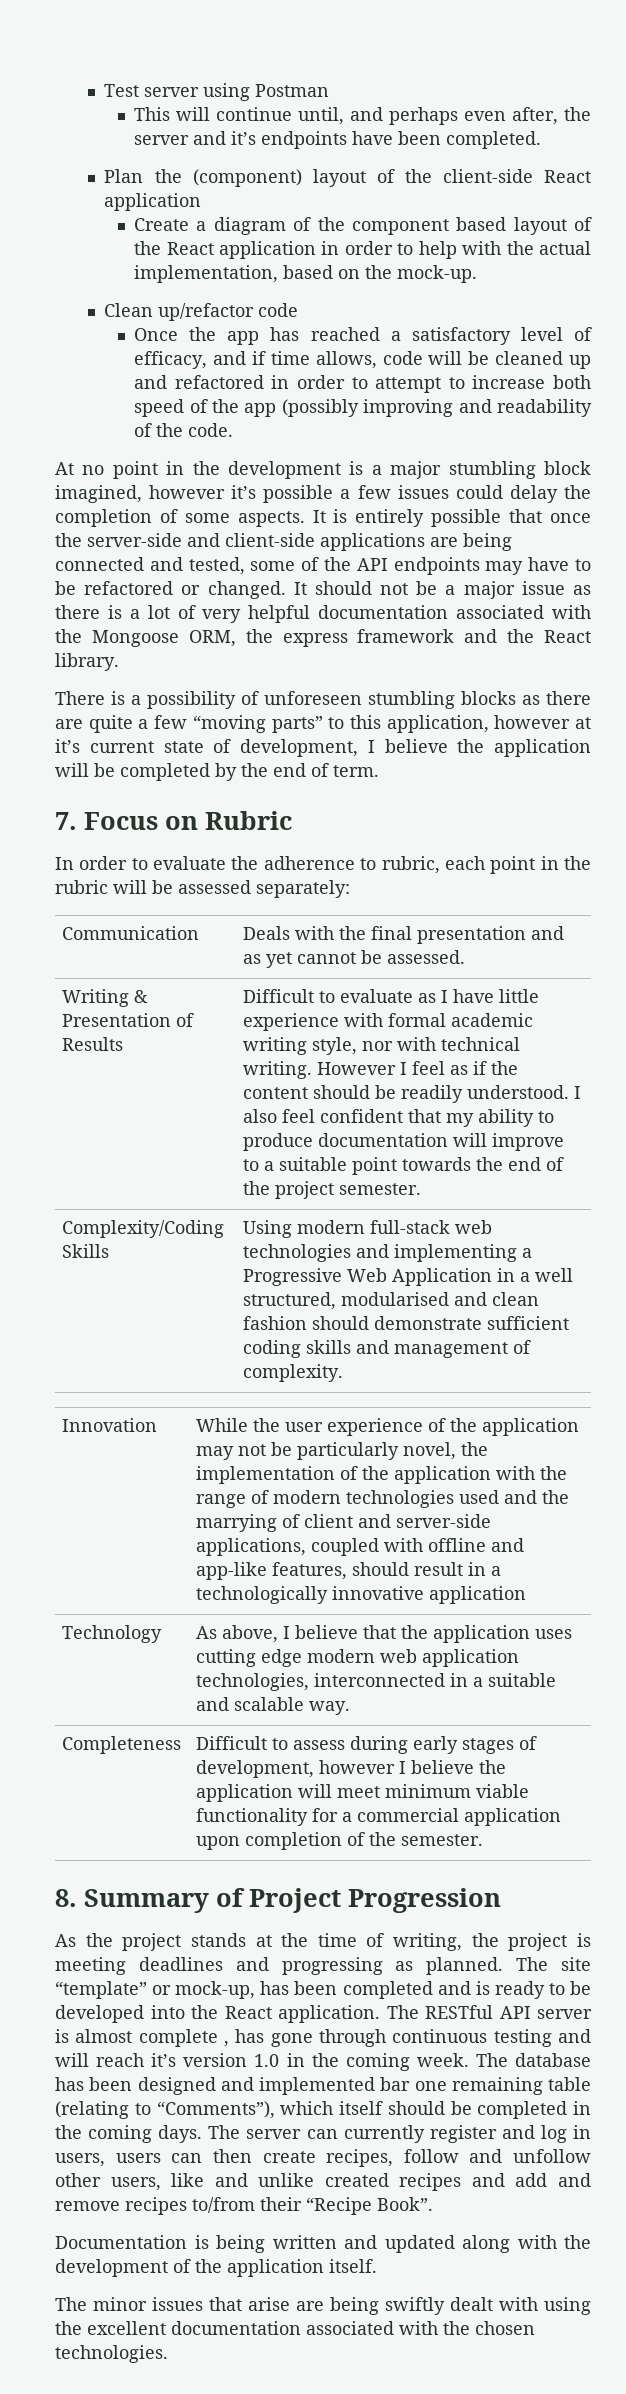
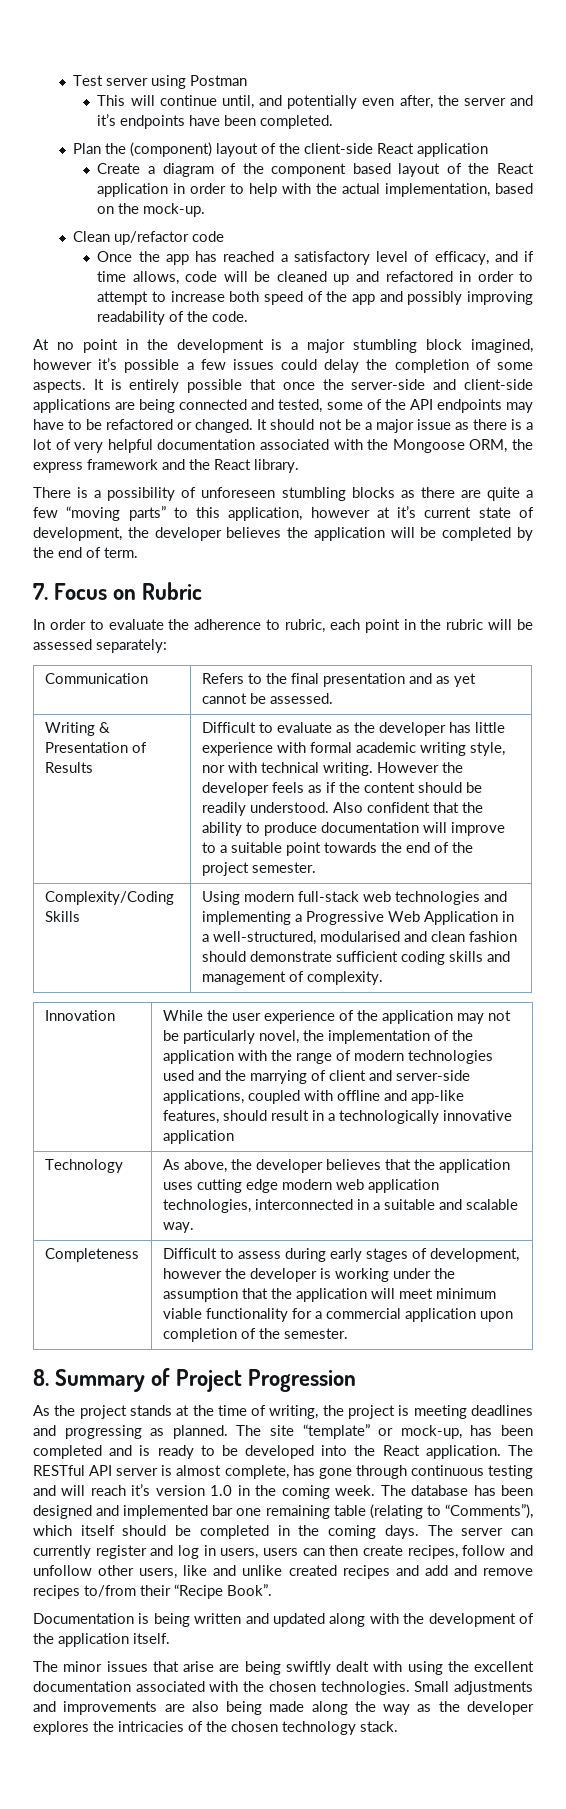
[389,107,459,125] perhaps -> [287,95,358,109] potentially
[281,399,492,417] (possibly improving and -> [379,291,534,305] and possibly improving
[367,739,448,753] I believe -> [127,527,282,541] the developer believes
[243,926,335,940] Deals with -> [201,673,262,684] Refers to
[441,989,495,1003] I have -> [353,722,471,736] the developer has
[400,1061,446,1075] I feel -> [441,762,463,773] [201,782,304,796] the developer feels
[574,1086,582,1099] [243,1109,316,1123] I also feel -> [332,802,363,813] Also
[446,1113,475,1127] my -> [461,802,483,813] the
[535,1268,574,1282] [243,1292,337,1310] well structured, -> [212,931,316,945] well-structured,
[283,1625,359,1639] I believe -> [230,1159,381,1173] the developer believes
[399,1760,475,1774] I believe -> [224,1268,455,1282] [162,1288,268,1302] the developer is working under the assumption that
[138,2029,229,2047] complete , -> [224,1465,289,1479] complete,
(168, 2354) none -> [414,1681,533,1695] [33,1701,534,1715] [33,1721,398,1735] Small adjustments and improvements are also being made along the way as the developer explores the intricacies of the chosen technology stack.

